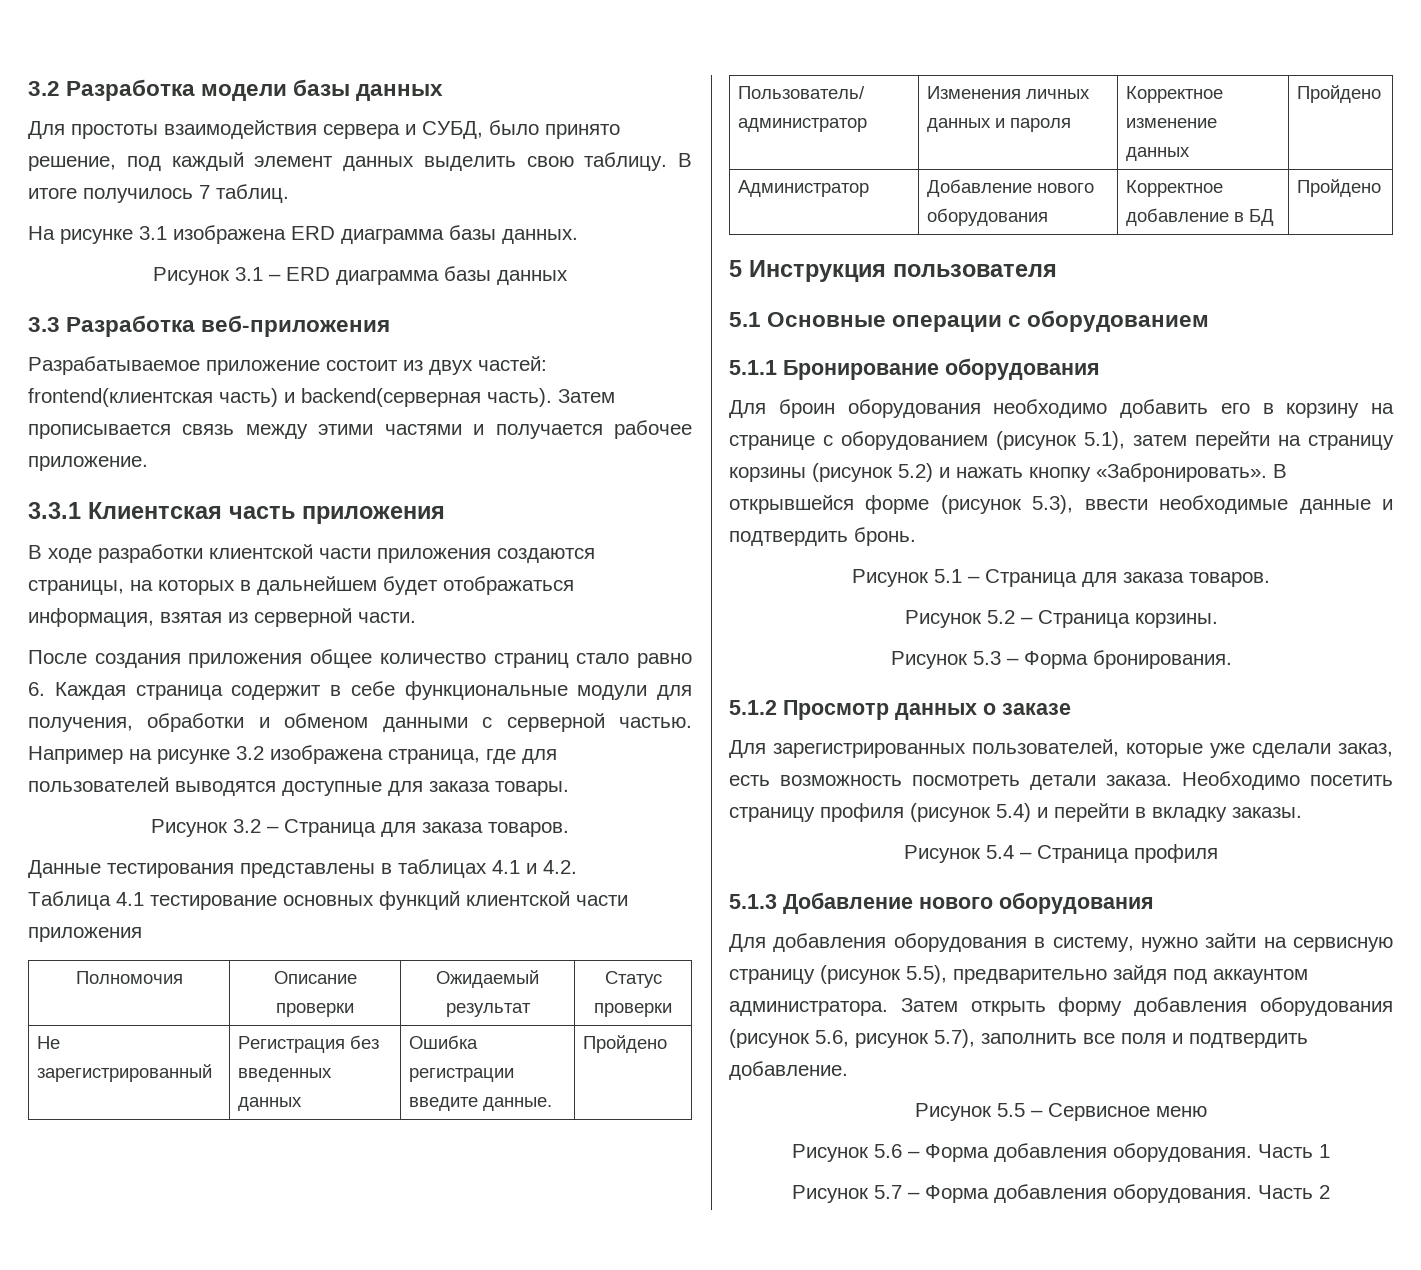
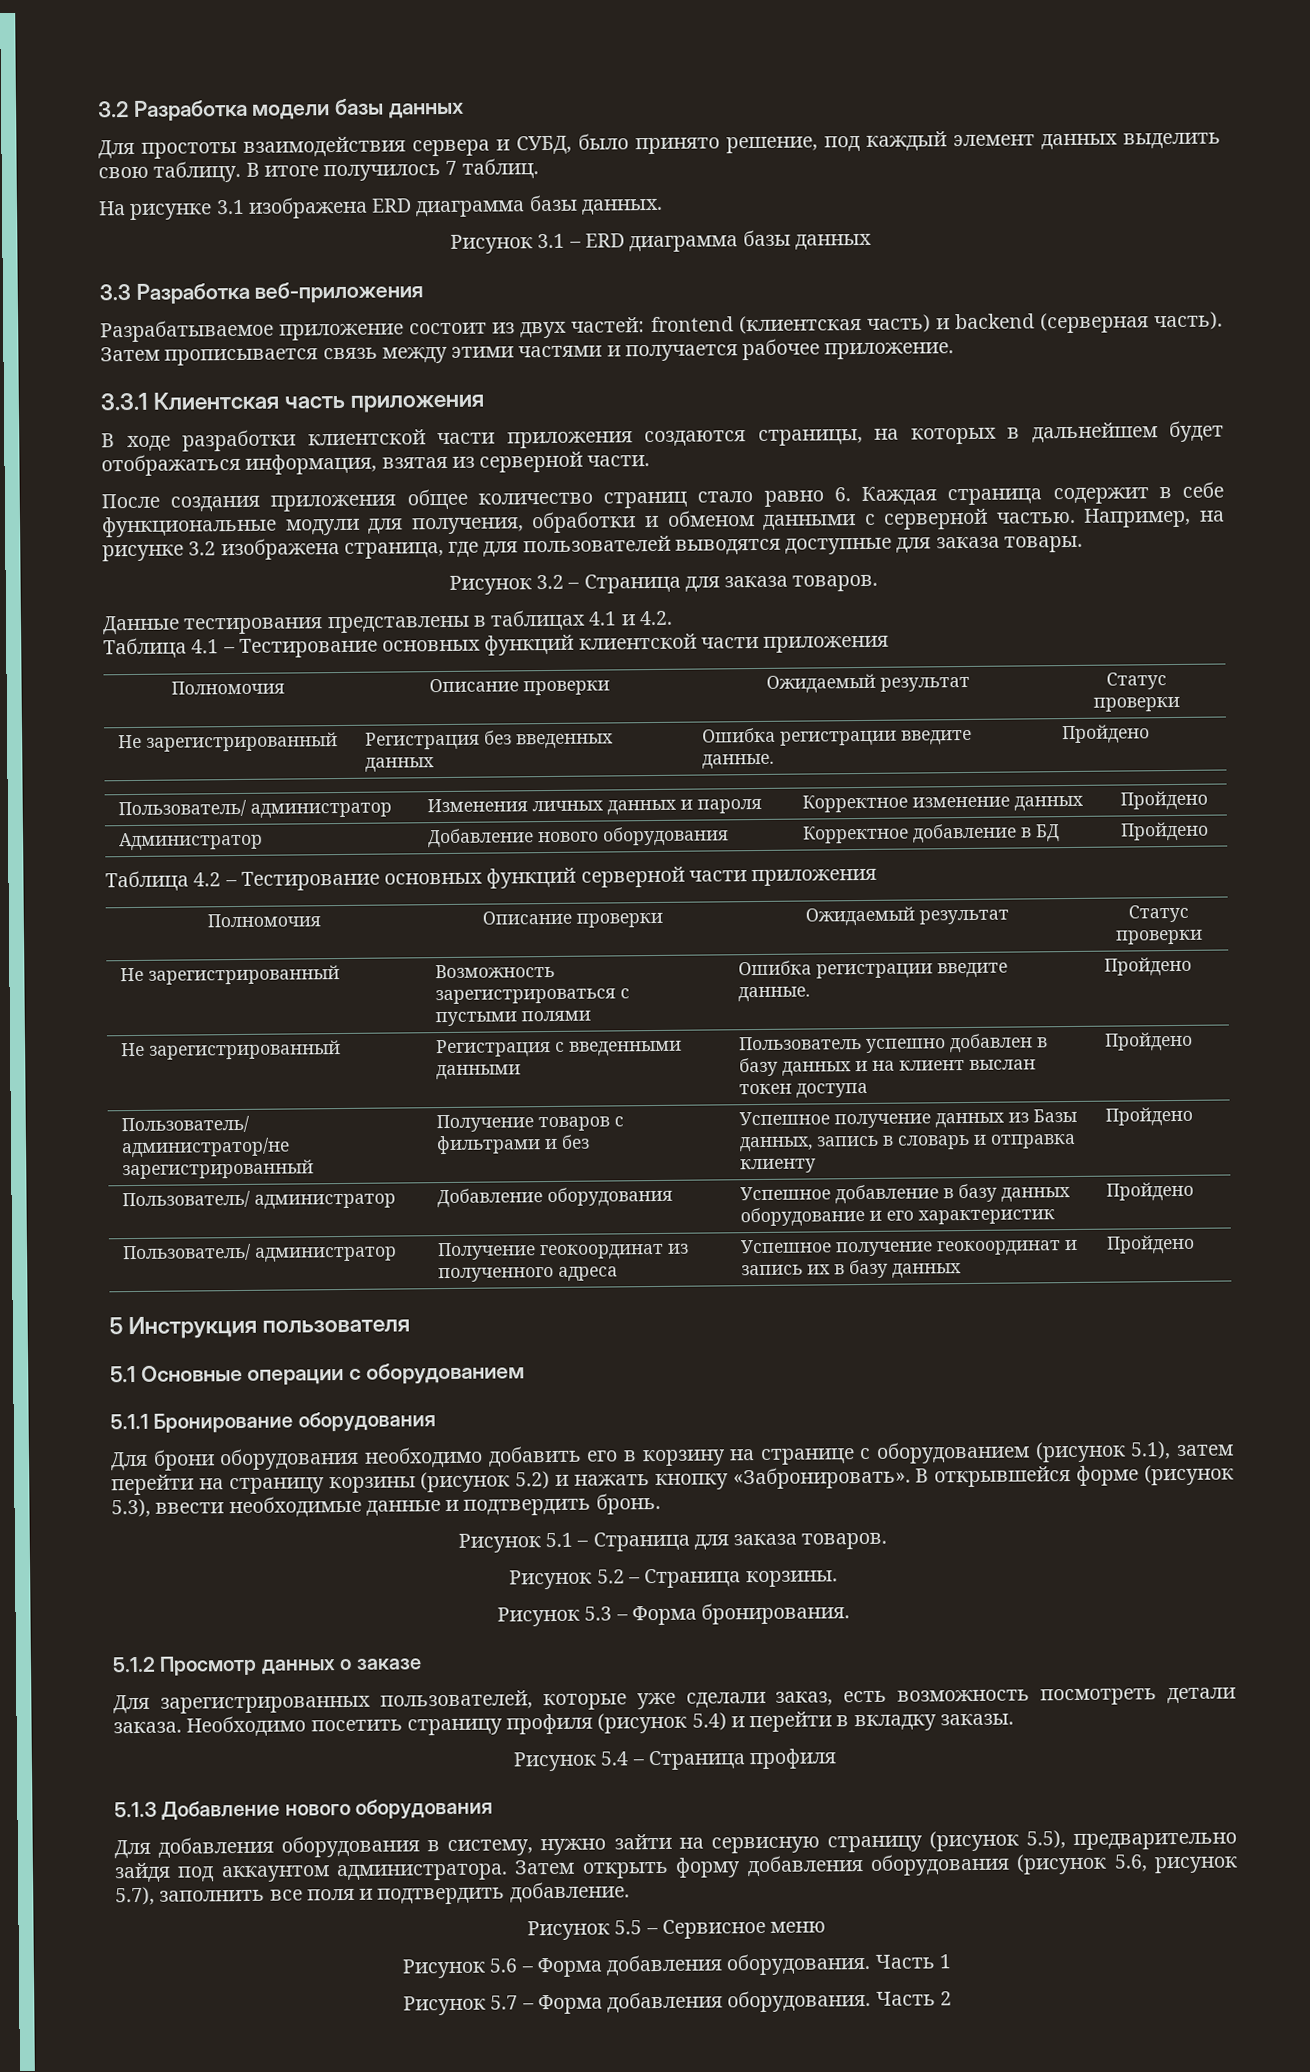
[28,388,481,407] frontend(клиентская часть) и backend(серверная -> [650,312,1149,335] frontend (клиентская часть) и backend (серверная
[28,746,123,764] Например -> [1083,507,1192,528] Например,
[150,895,277,910] тестирование -> [222,637,378,658] – Тестирование
(1382, 188) none -> [105,866,878,892] [206,913,321,928] [482,910,663,928] [805,906,1009,927] [1128,904,1189,923] [1116,929,1203,945] [120,965,341,985] [435,963,556,979] [435,988,631,1005] [435,1010,592,1027] [738,960,1009,980] [738,986,811,1003] [1104,956,1193,977] [121,1040,342,1060] [436,1038,683,1059] [436,1064,522,1081] [739,1033,1049,1054] [739,1057,1037,1077] [739,1082,869,1099] [1104,1031,1194,1052] [121,1115,251,1134] [121,1137,291,1159] [122,1159,315,1180] [436,1114,625,1133] [436,1134,591,1155] [739,1108,1078,1129] [739,1133,1077,1153] [740,1158,817,1174] [1105,1106,1194,1127] [122,1190,397,1210] [437,1186,674,1209] [740,1183,1072,1205] [740,1206,1056,1228] [1106,1181,1195,1202] [122,1243,398,1263] [437,1242,690,1261] [438,1266,619,1283] [740,1239,1079,1257] [741,1259,963,1279] [1106,1234,1196,1255] // Таблица 4.2 – Тестирование основных функций серверной части приложения // Полномочия | Описание проверки | Ожидаемый результат | Статус проверки // Не зарегистрированный | Возможность зарегистрироваться с пустыми полями | Ошибка регистрации введите данные. | Пройдено // Не зарегистрированный | Регистрация с введенными данными | Пользователь успешно добавлен в базу данных и на клиент выслан токен доступа | Пройдено // Пользователь/ администратор/не зарегистрированный | Получение товаров с фильтрами и без | Успешное получение данных из Базы данных, запись в словарь и отправка клиенту | Пройдено // Пользователь/ администратор | Добавление оборудования | Успешное добавление в базу данных оборудование и его характеристик | Пройдено // Пользователь/ администратор | Получение геокоординат из полученного адреса | Успешное получение геокоординат и запись их в базу данных | Пройдено
[778,399,835,418] броин -> [152,1449,215,1471] брони

